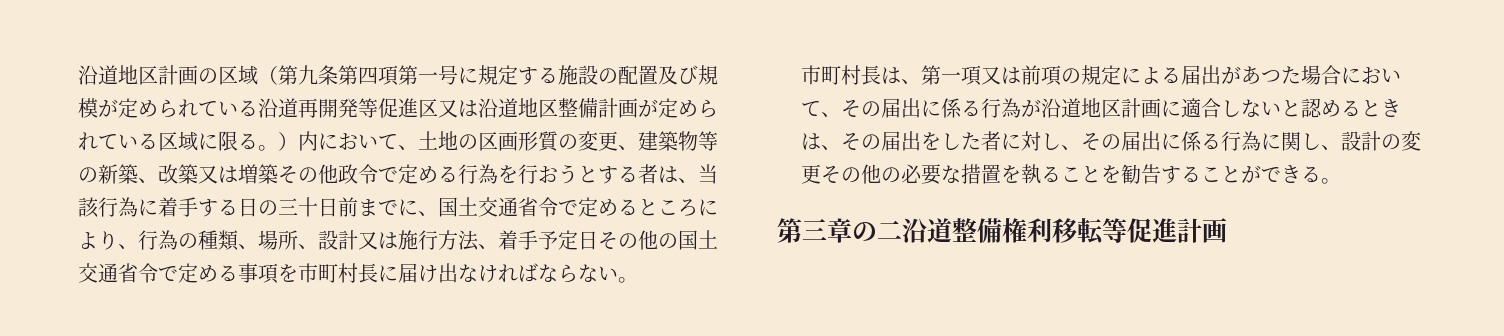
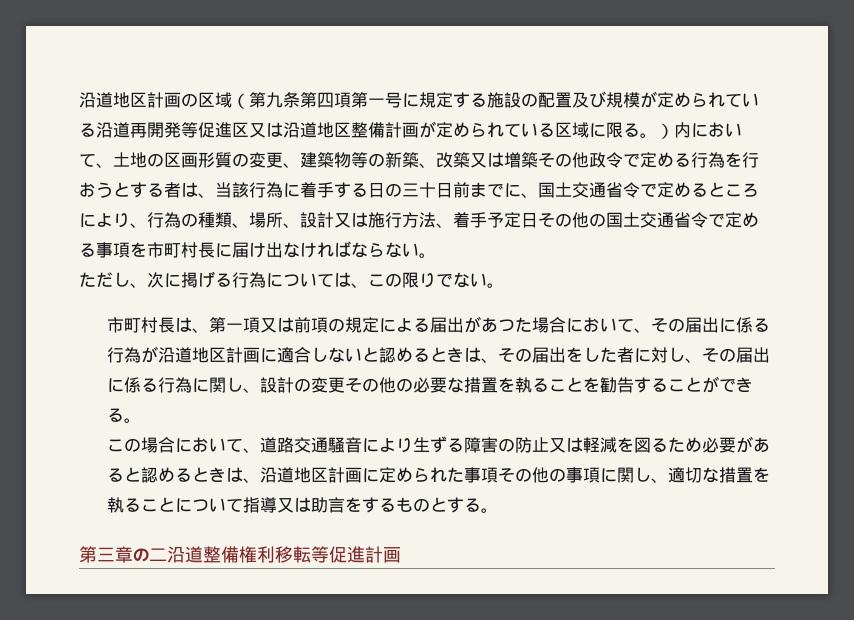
(638, 280) none -> [79,271,504,288] // ただし、次に掲げる行為については、この限りでない。
(1341, 181) none -> [107,436,771,453] [107,467,771,483] [107,497,499,513] // この場合において、道路交通騒音により生ずる障害の防止又は軽減を図るため必要があると認めるときは、沿道地区計画に定められた事項その他の事項に関し、適切な措置を執ることについて指導又は助言をするものとする。

